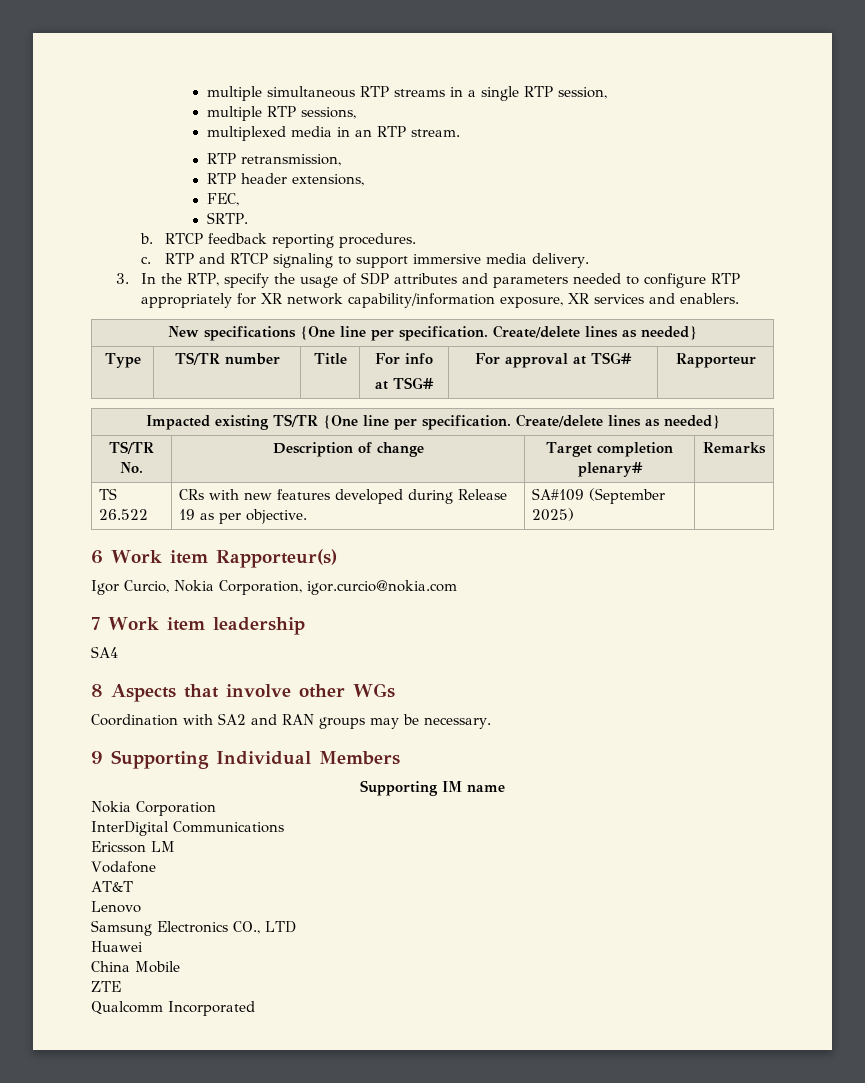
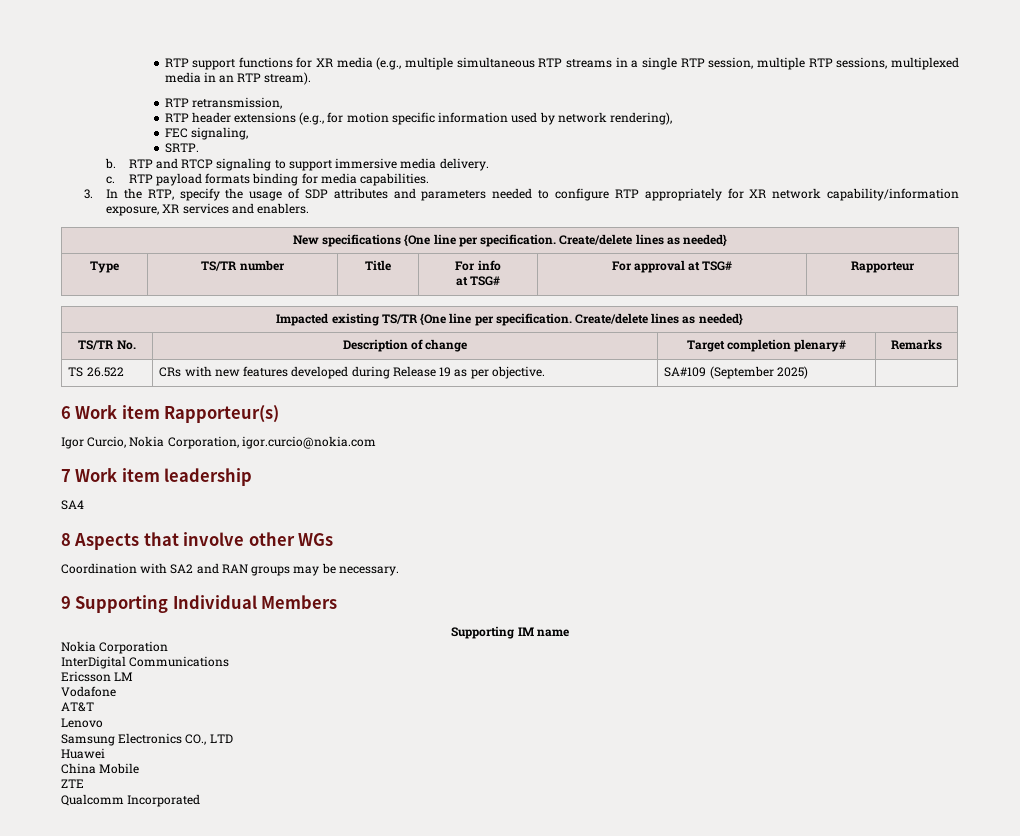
(206, 93) none -> [164,57,402,70] RTP support functions for XR media (e.g.,
(607, 93) // -> (754, 63) none
(356, 113) // -> (888, 63) none
[410,129,460,137] stream. -> [264,72,312,85] stream).
[291,174,364,186] [206,193,239,206] [206,212,248,224] [139,233,417,248] [140,256,151,264] extensions, // FEC, // SRTP. // b. RTCP feedback reporting procedures. // c. -> [233,112,673,125] [164,127,248,140] [164,143,199,153] [105,158,117,169] extensions (e.g., for motion specific information used by network rendering), // FEC signaling, // SRTP. // b.
(590, 260) none -> [106,173,430,186] // c. RTP payload formats binding for media capabilities.

